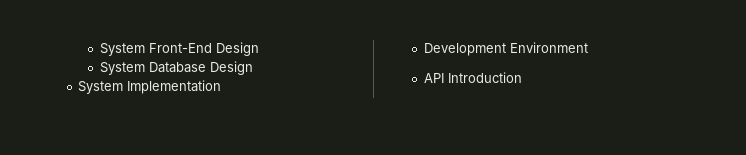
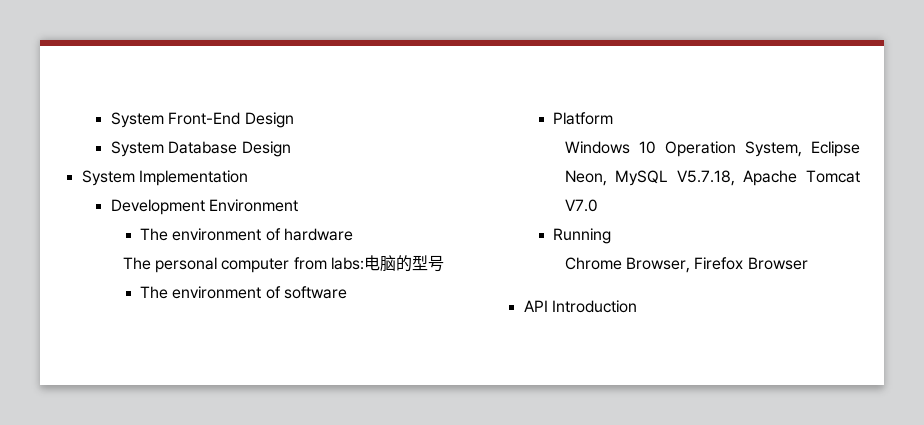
(588, 47) none -> [140,228,354,241] [122,255,444,273] [140,286,348,299] [553,112,614,125] [564,141,860,157] [564,170,860,186] [564,199,598,212] [553,228,612,244] [564,257,808,273] // The environment of hardware // The personal computer from labs:电脑的型号 // The environment of software // Platform // Windows 10 Operation System, Eclipse Neon, MySQL V5.7.18, Apache Tomcat V7.0 // Running // Chrome Browser, Firefox Browser

